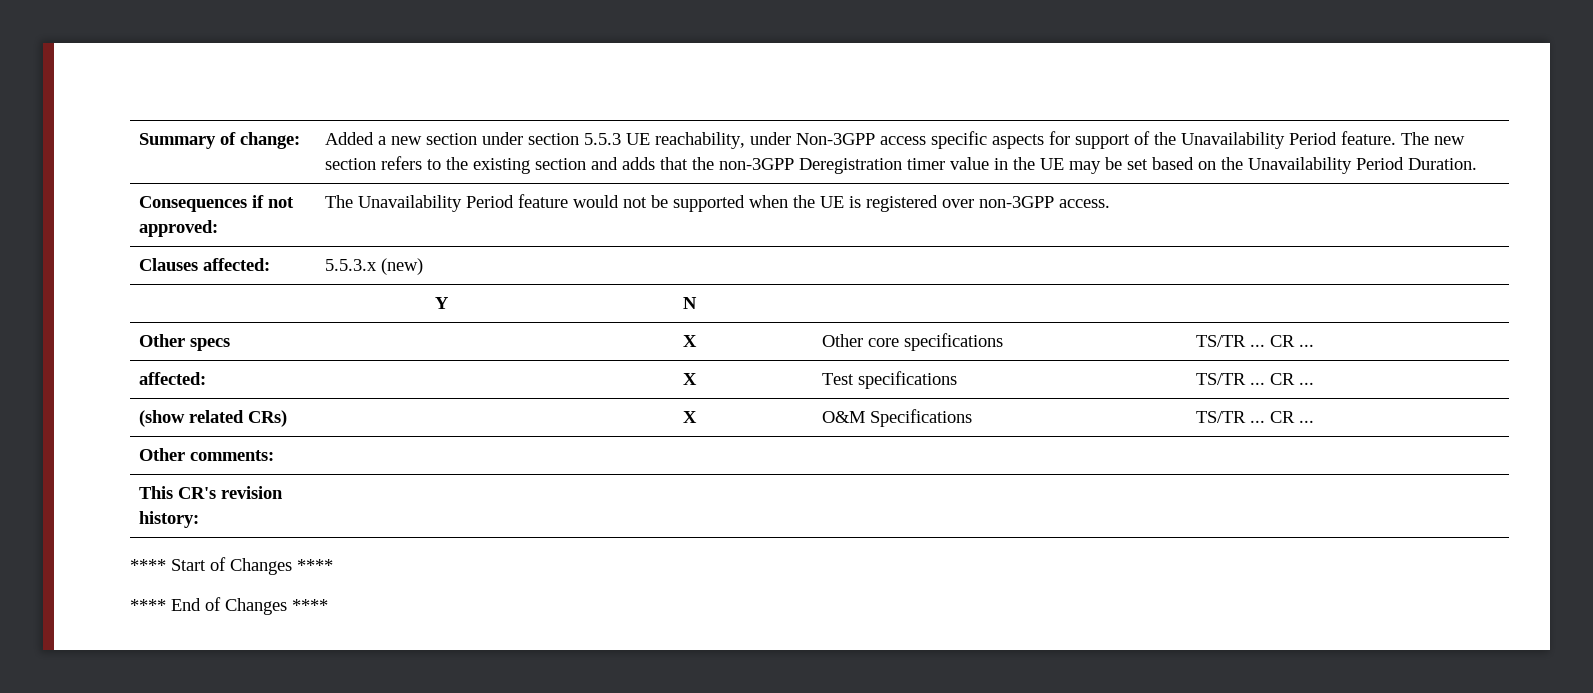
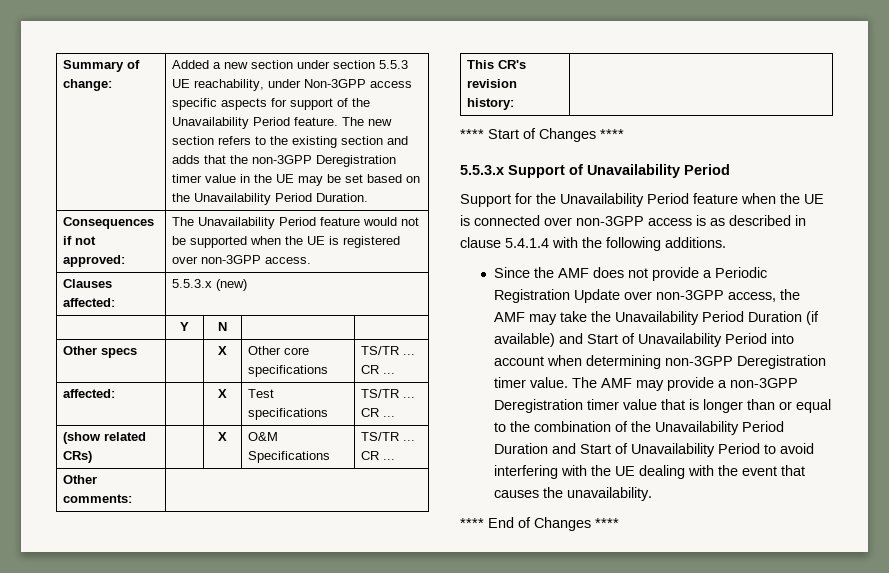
(333, 565) none -> [460,164,730,178] [460,193,824,207] [460,215,806,226] [460,237,726,251] [494,267,768,281] [494,289,801,303] [494,311,820,325] [494,333,795,347] [494,355,827,369] [494,377,799,391] [494,399,832,413] [494,421,785,435] [494,443,815,457] [494,465,806,479] [494,487,653,501] // 5.5.3.x Support of Unavailability Period // Support for the Unavailability Period feature when the UE is connected over non-3GPP access is as described in clause 5.4.1.4 with the following additions. // Since the AMF does not provide a Periodic Registration Update over non-3GPP access, the AMF may take the Unavailability Period Duration (if available) and Start of Unavailability Period into account when determining non-3GPP Deregistration timer value. The AMF may provide a non-3GPP Deregistration timer value that is longer than or equal to the combination of the Unavailability Period Duration and Start of Unavailability Period to avoid interfering with the UE dealing with the event that causes the unavailability.

